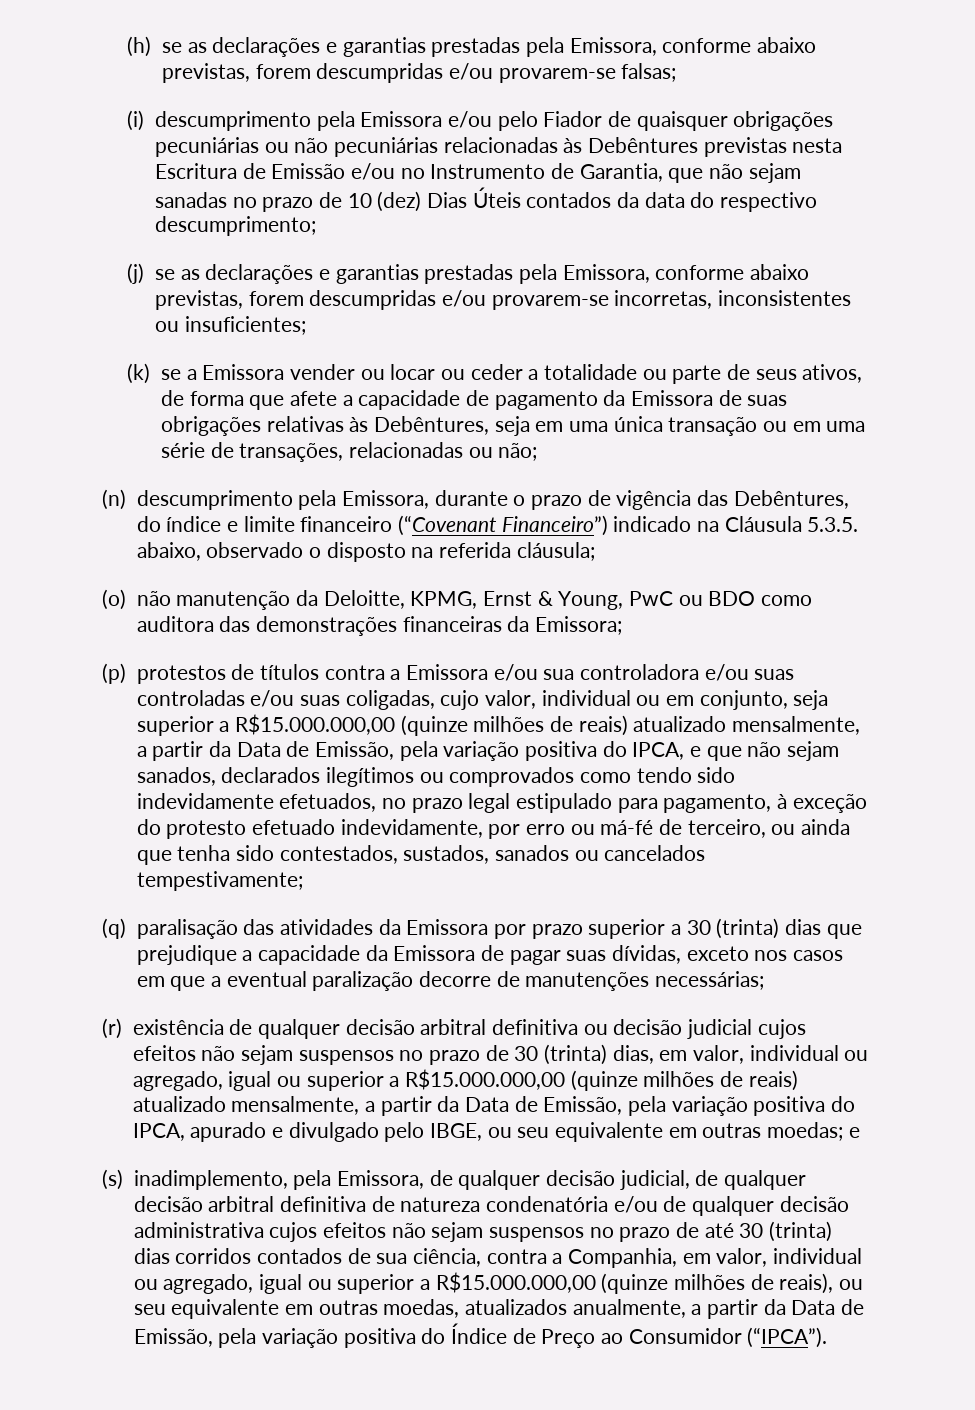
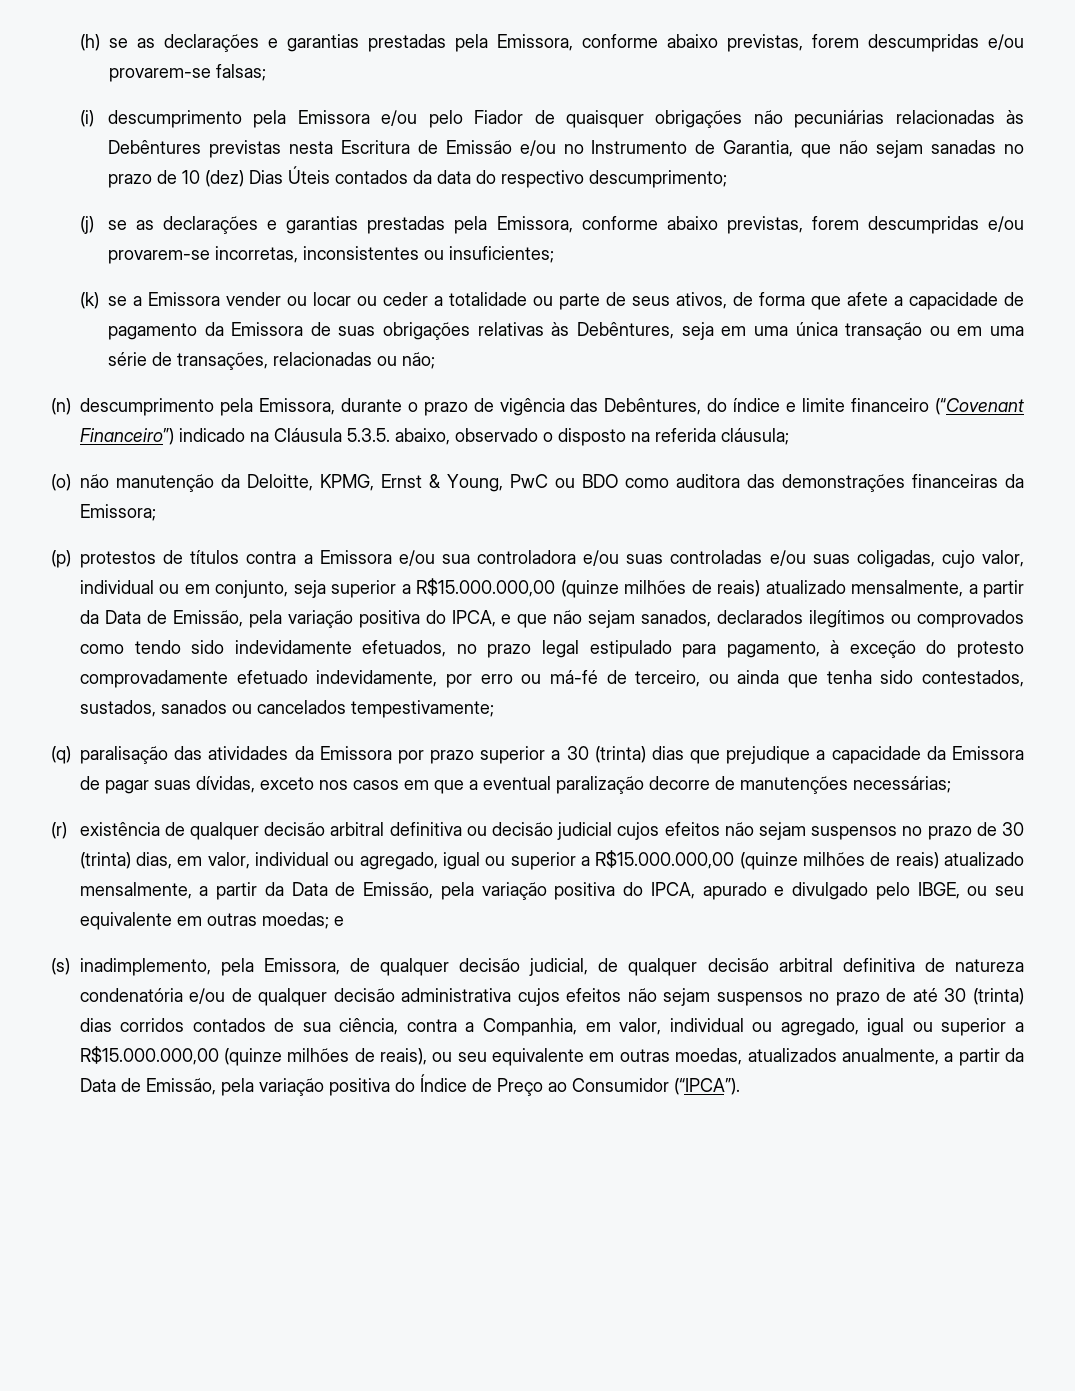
[154,137,289,157] pecuniárias ou -> (743, 119) none
(247, 829) none -> [80,670,228,688] comprovadamente

